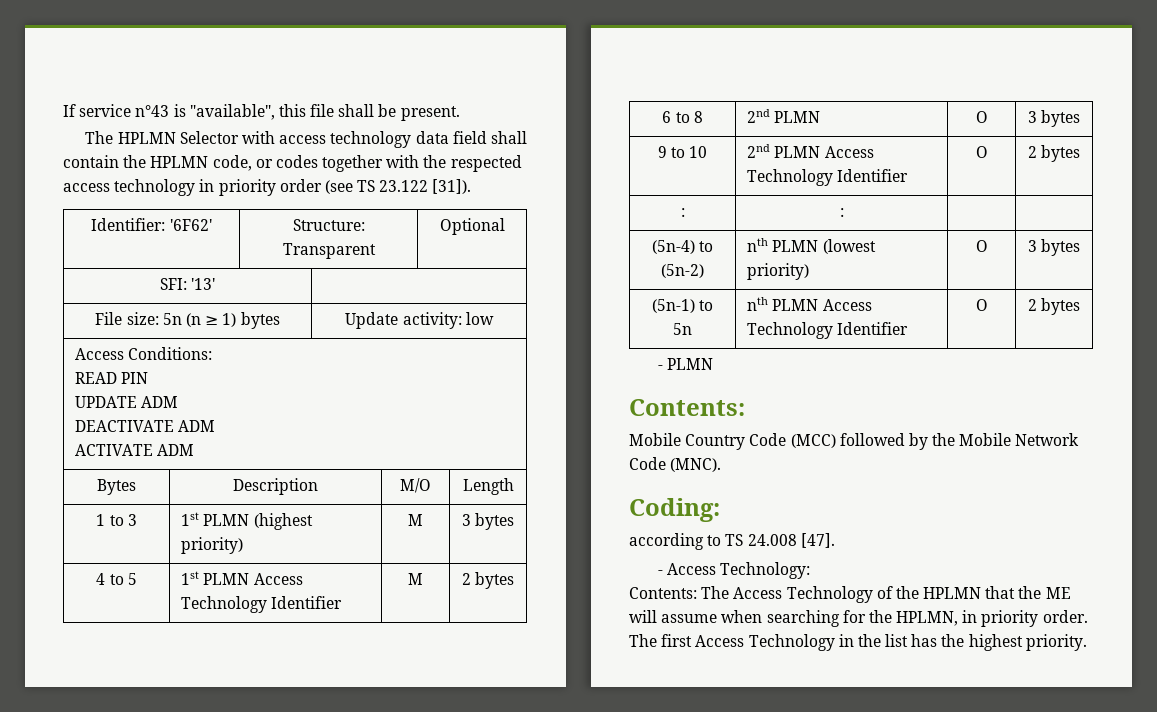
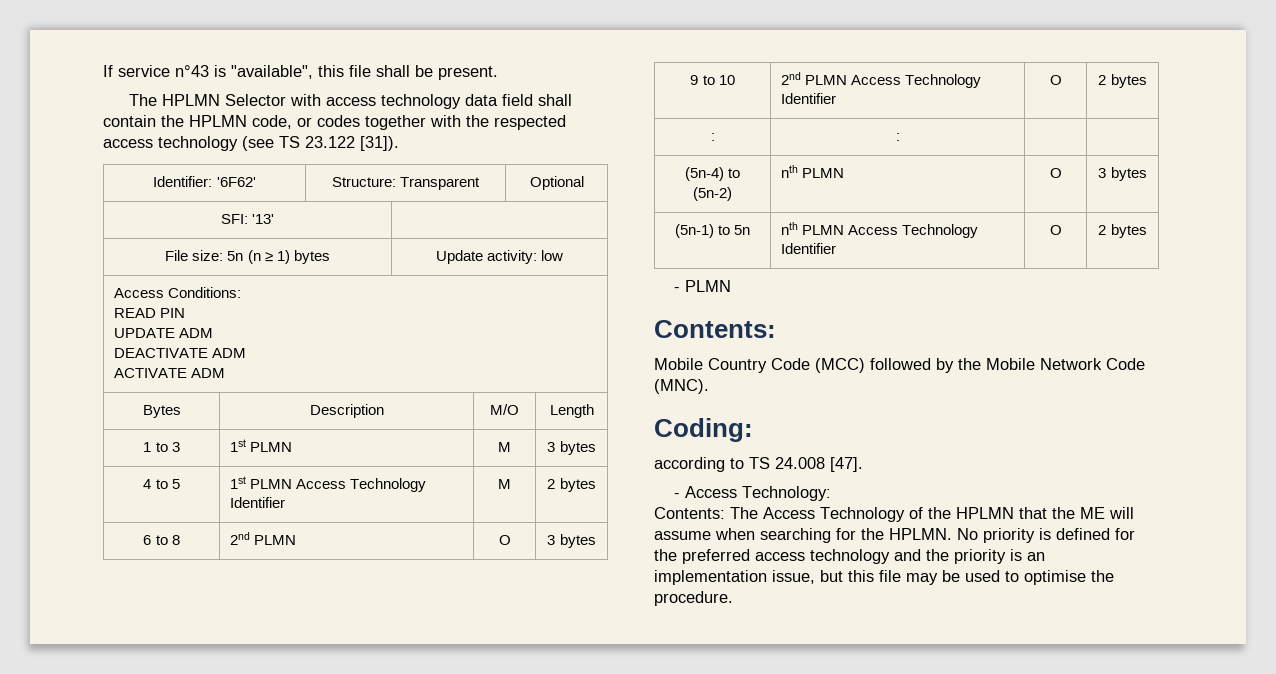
[199,179,322,196] in priority order -> (238, 143) none
[253,513,313,530] [181,537,244,554] (highest priority) -> (292, 447) none
[822,239,876,254] [747,263,810,280] (lowest priority) -> (844, 173) none
[896,610,1088,627] [629,634,1087,651] HPLMN, in priority order. The first Access Technology in the list has the highest priority. -> [889,528,1135,543] [654,549,1045,564] [654,570,1114,585] [654,591,733,606] HPLMN. No priority is defined for the preferred access technology and the priority is an implementation issue, but this file may be used to optimise the procedure.

